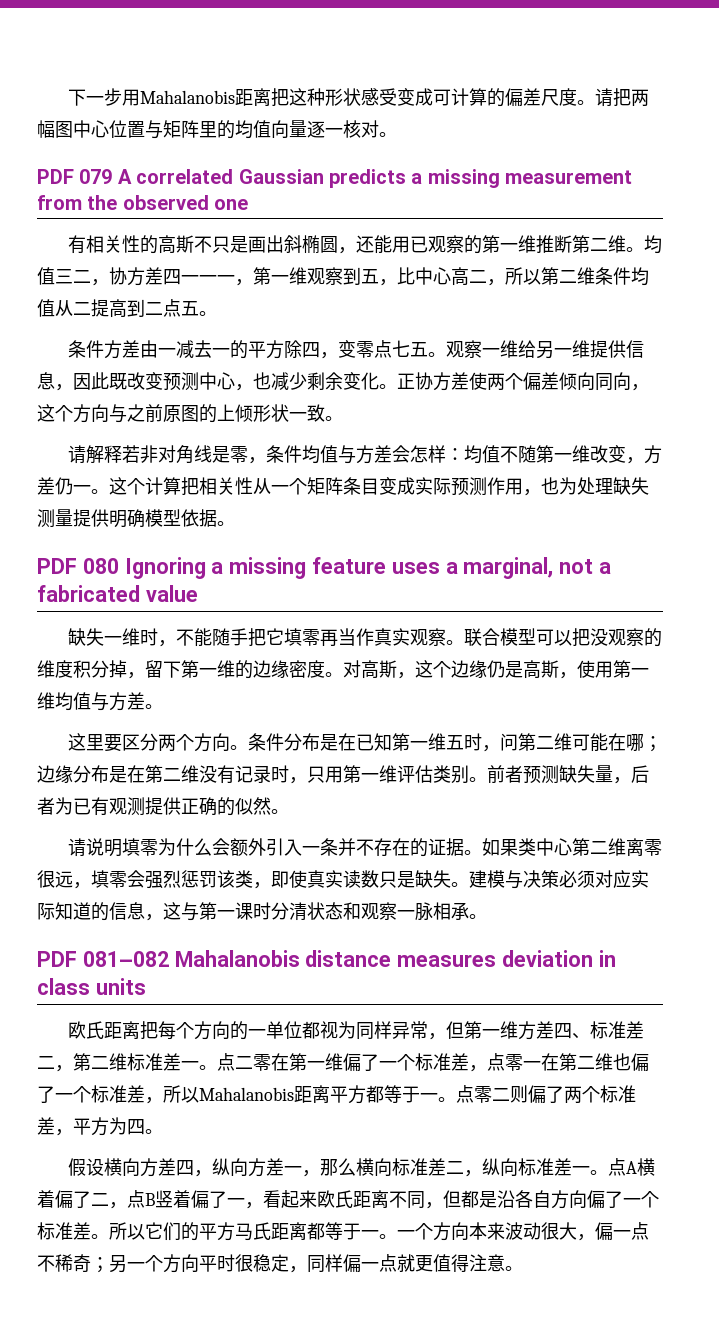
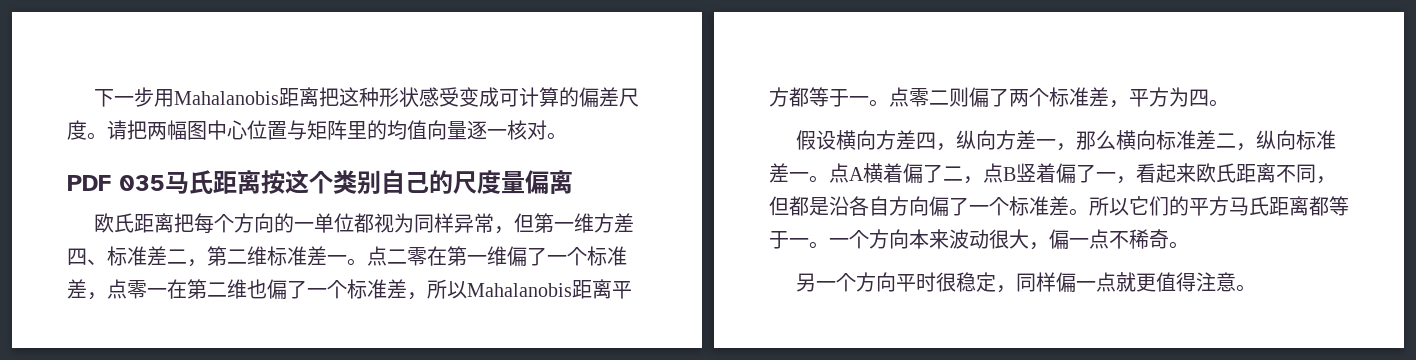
[79,169,633,188] [37,195,249,210] [67,235,662,254] [37,267,649,286] [37,299,217,318] [67,340,644,359] [37,372,649,391] [37,404,343,423] [67,445,662,464] [37,477,649,496] [37,509,235,528] [37,557,612,579] [37,585,198,602] [67,628,662,647] [37,660,649,679] [37,692,163,711] [67,733,662,752] [37,765,649,784] [37,797,289,816] [67,838,662,857] [37,870,649,889] [37,902,487,921] [37,950,616,967] [37,978,146,995] 079 A correlated Gaussian predicts a missing measurement from the observed one // 有相关性的高斯不只是画出斜椭圆，还能用已观察的第一维推断第二维。均值三二，协方差四一一一，第一维观察到五，比中心高二，所以第二维条件均值从二提高到二点五。 // 条件方差由一减去一的平方除四，变零点七五。观察一维给另一维提供信息，因此既改变预测中心，也减少剩余变化。正协方差使两个偏差倾向同向，这个方向与之前原图的上倾形状一致。 // 请解释若非对角线是零，条件均值与方差会怎样：均值不随第一维改变，方差仍一。这个计算把相关性从一个矩阵条目变成实际预测作用，也为处理缺失测量提供明确模型依据。 // PDF 080 Ignoring a missing feature uses a marginal, not a fabricated value // 缺失一维时，不能随手把它填零再当作真实观察。联合模型可以把没观察的维度积分掉，留下第一维的边缘密度。对高斯，这个边缘仍是高斯，使用第一维均值与方差。 // 这里要区分两个方向。条件分布是在已知第一维五时，问第二维可能在哪；边缘分布是在第二维没有记录时，只用第一维评估类别。前者预测缺失量，后者为已有观测提供正确的似然。 // 请说明填零为什么会额外引入一条并不存在的证据。如果类中心第二维离零很远，填零会强烈惩罚该类，即使真实读数只是缺失。建模与决策必须对应实际知道的信息，这与第一课时分清状态和观察一脉相承。 // PDF 081–082 Mahalanobis distance measures deviation in class units -> [119,170,573,194] 035马氏距离按这个类别自己的尺度量偏离
[91,1257,109,1273] ； -> [1169,241,1189,249] 。 //

